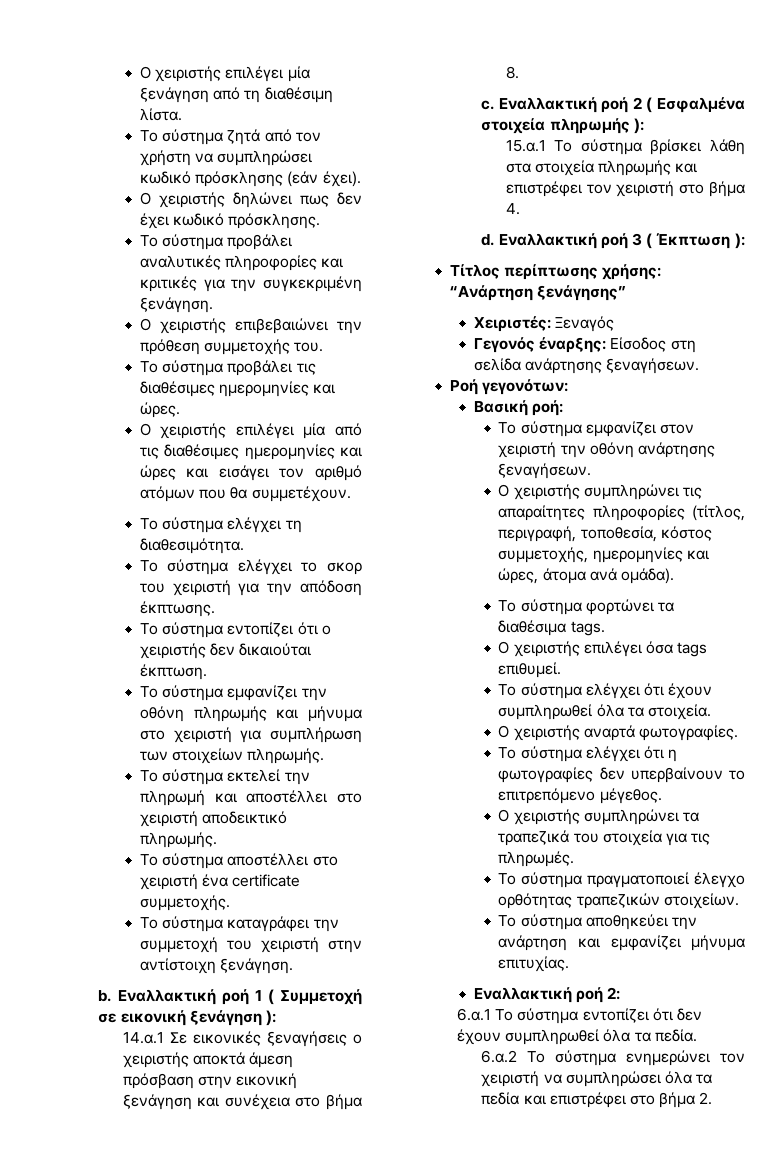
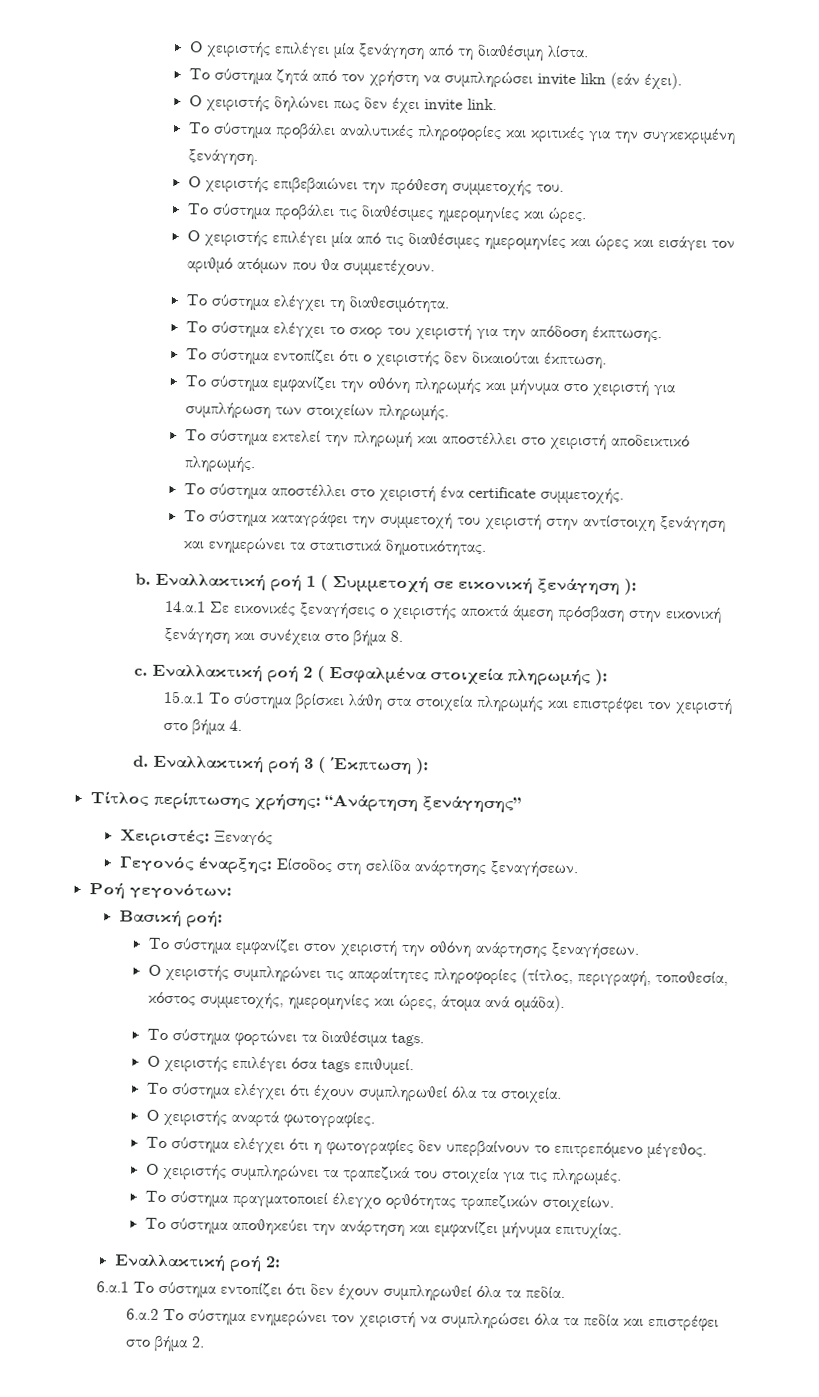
[139,171,284,187] κωδικό πρόσκλησης -> [536,73,606,87] invite likn
[173,213,321,229] κωδικό πρόσκλησης. -> [423,98,497,112] invite link.
[220,958,294,974] ξενάγηση. -> [659,516,726,533] [182,537,486,557] ξενάγηση και ενημερώνει τα στατιστικά δημοτικότητας.

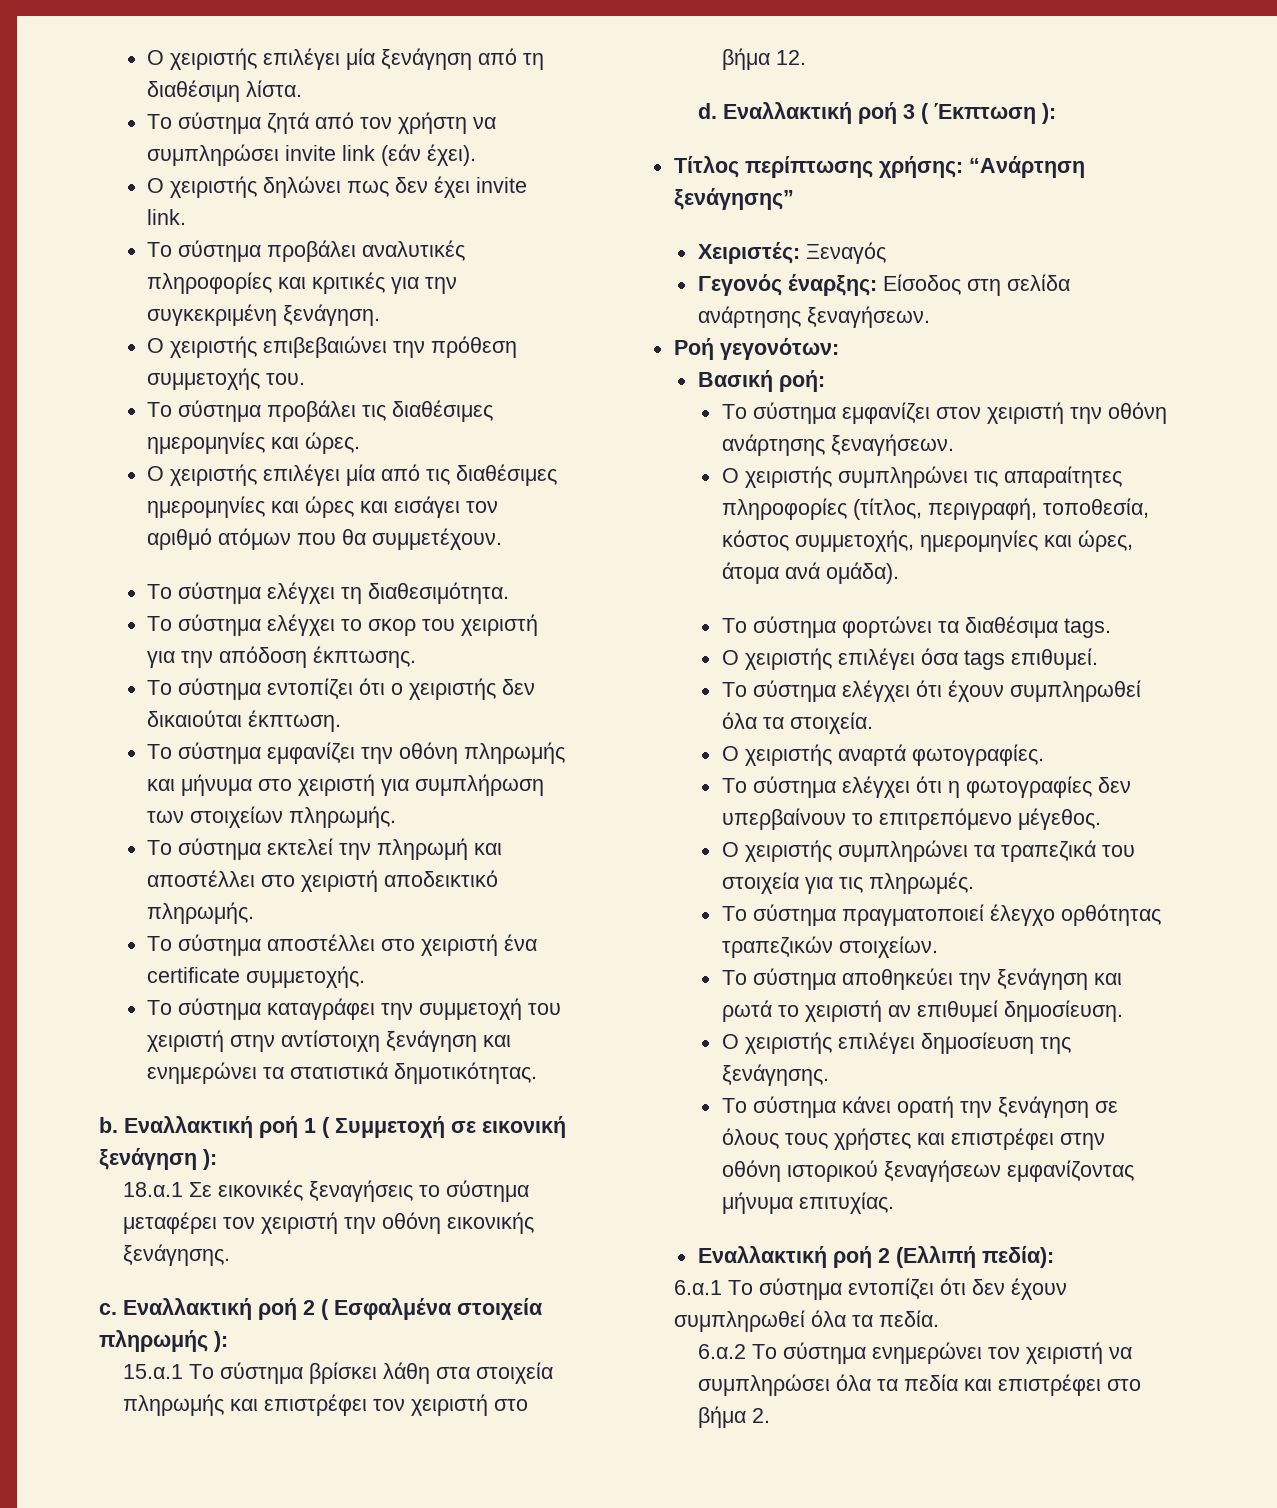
[579,73,606,85] likn -> [341,145,375,161] link
[164,600,206,613] 14.α.1 -> [123,1182,184,1197] 18.α.1
[379,603,722,624] [163,627,403,647] ο χειριστής αποκτά άμεση πρόσβαση στην εικονική ξενάγηση και συνέχεια στο βήμα 8. -> [419,1180,530,1202] [123,1212,535,1234] [123,1244,231,1266] το σύστημα μεταφέρει τον χειριστή την οθόνη εικονικής ξενάγησης.
[228,719,242,731] 4. -> [776,50,807,65] 12.
[339,1220,498,1239] ανάρτηση και εμφανίζει -> [996,968,1122,990] [721,1000,1123,1022] [721,1032,1071,1054] [721,1064,829,1086] [721,1096,1118,1118] [721,1128,1105,1150] [721,1160,1134,1182] ξενάγηση και ρωτά το χειριστή αν επιθυμεί δημοσίευση. // Ο χειριστής επιλέγει δημοσίευση της ξενάγησης. // Το σύστημα κάνει ορατή την ξενάγηση σε όλους τους χρήστες και επιστρέφει στην οθόνη ιστορικού ξεναγήσεων εμφανίζοντας
[264,1256,281,1268] 2: -> [877,1246,1054,1268] 2 (Ελλιπή πεδία):

